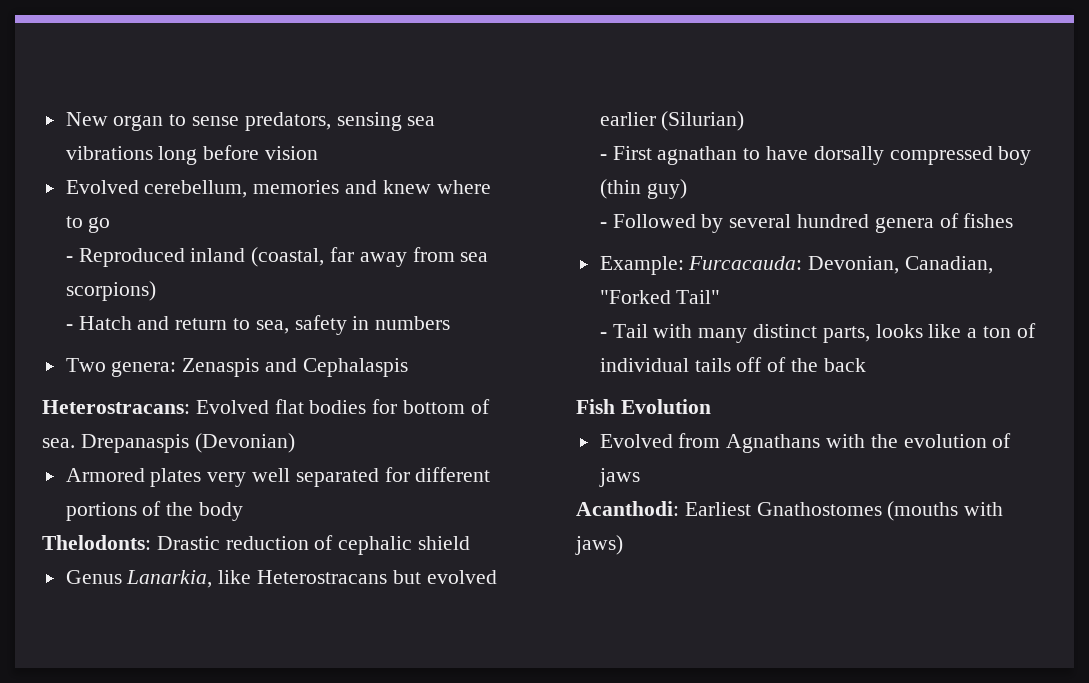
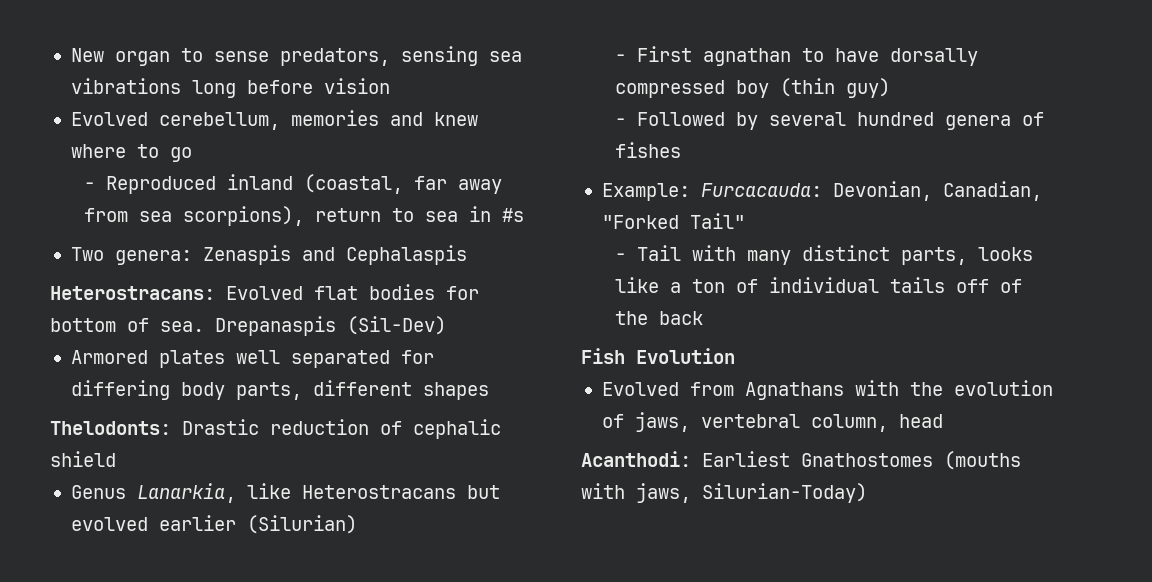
[65,281,156,301] [65,315,451,335] scorpions) // - Hatch and return to sea, safety in numbers -> [183,206,525,226] scorpions), return to sea in #s
[194,433,295,453] (Devonian) -> [347,316,446,335] (Sil-Dev)
[207,472,247,487] very -> (225, 359) none
[415,467,491,482] [65,501,244,521] different portions of the body -> [70,380,489,400] differing body parts, different shapes
[598,468,640,487] jaws -> [634,412,943,432] jaws, vertebral column, head
[575,535,623,555] jaws) -> [636,483,867,503] jaws, Silurian-Today)

